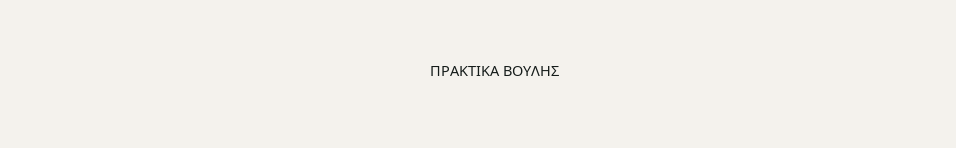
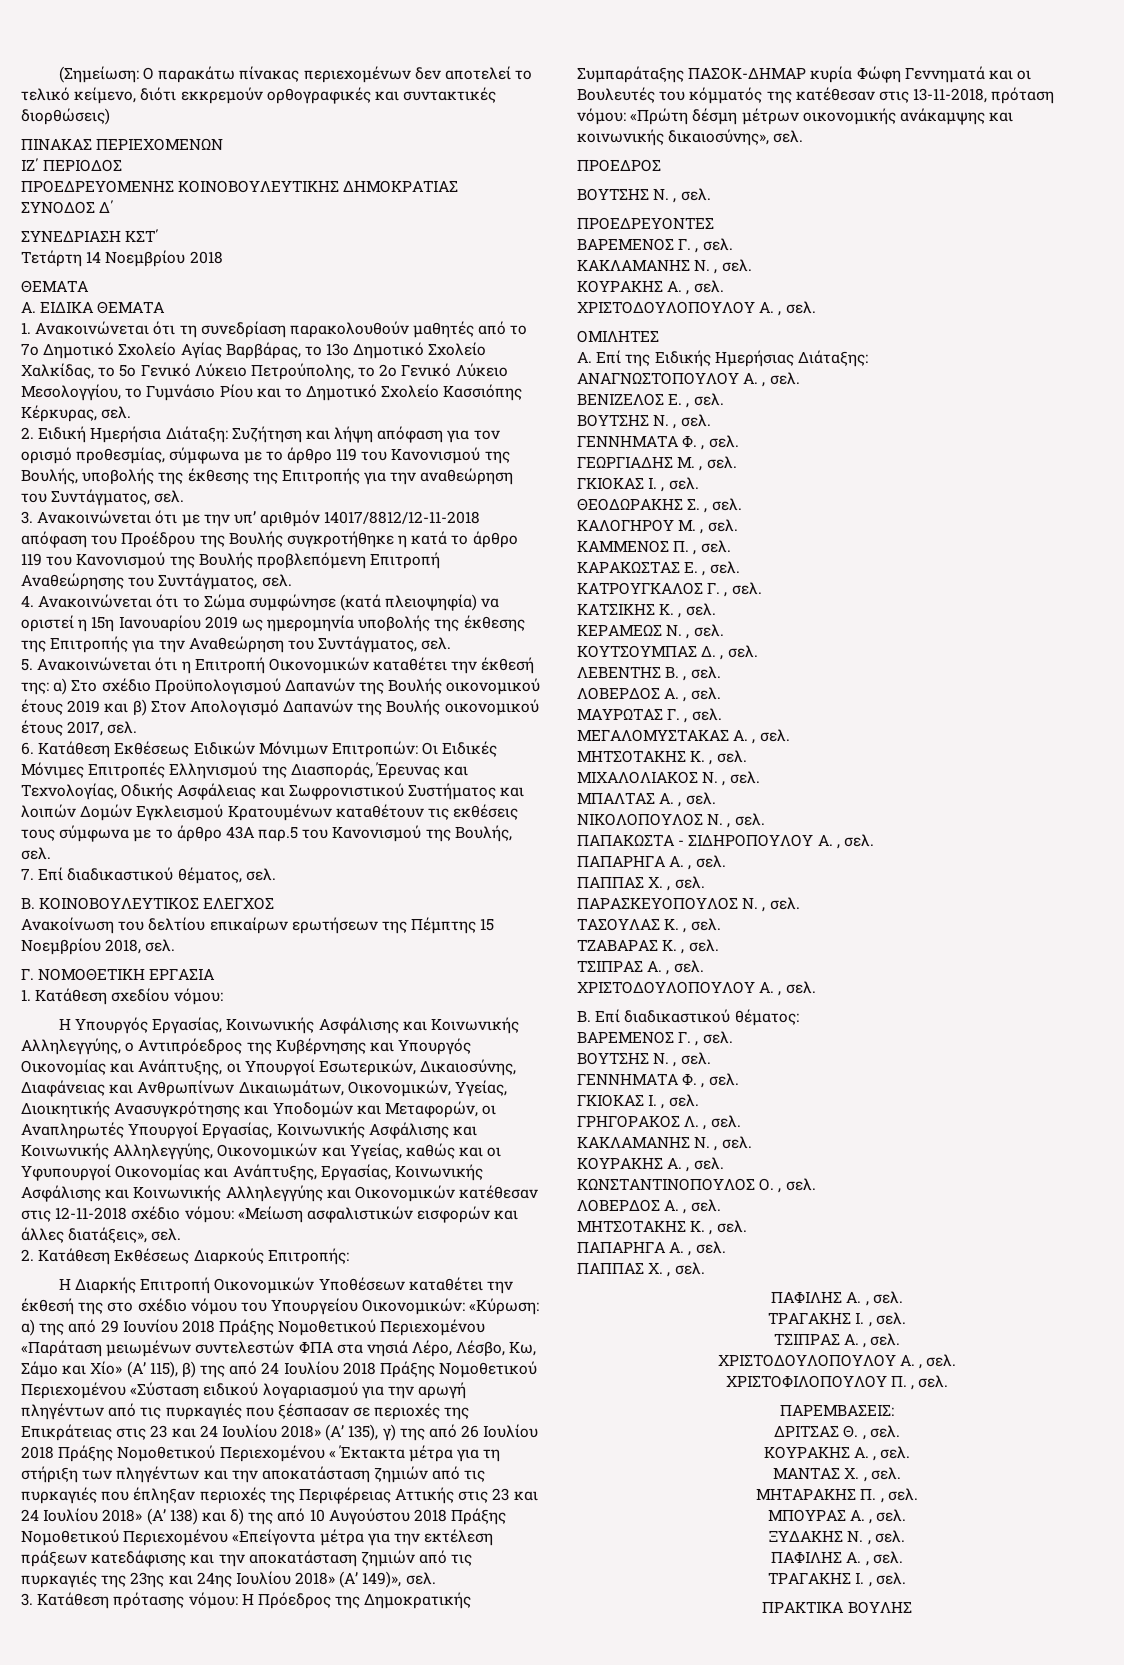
(429, 71) none -> [58,66,533,83] [21,87,497,104] [21,108,110,125] [21,138,224,151] [21,158,123,172] [21,180,459,193] [21,200,115,214] [21,229,160,242] [21,250,223,267] [21,280,89,293] [21,301,166,314] [21,321,528,338] [21,342,487,359] [21,363,508,380] [21,384,523,401] [21,405,132,422] [21,426,500,443] [21,447,510,464] [21,468,514,485] [21,489,185,506] [21,510,481,527] [21,531,518,548] [21,552,441,569] [21,573,292,590] [21,594,500,611] [21,615,525,632] [21,636,452,653] [21,657,535,674] [21,678,541,695] [21,699,539,716] [21,720,138,736] [21,741,498,758] [21,762,469,779] [21,783,525,800] [21,804,519,821] [21,825,512,842] [21,847,51,860] [21,867,276,884] [21,897,275,910] [21,917,495,934] [21,938,176,955] [21,968,216,981] [21,988,223,1005] [58,1017,519,1034] [21,1038,472,1055] [21,1059,517,1076] [21,1080,507,1097] [21,1101,497,1118] [21,1122,477,1139] [21,1143,502,1160] [21,1164,483,1181] [21,1185,539,1202] [21,1206,519,1223] [21,1227,182,1243] [21,1248,349,1265] [58,1277,513,1294] [21,1298,540,1315] [21,1319,486,1336] [21,1340,537,1357] [21,1361,538,1378] [21,1382,467,1399] [21,1403,470,1420] [21,1424,539,1441] [21,1445,501,1462] [21,1466,486,1483] [21,1487,538,1504] [21,1508,507,1525] [21,1529,494,1546] [21,1550,473,1567] [21,1571,436,1588] [21,1592,472,1609] [577,66,1032,83] [577,87,1055,104] [577,108,1014,125] [577,129,804,146] [577,159,661,172] [577,188,711,203] [577,217,714,230] [577,238,733,253] [577,259,752,274] [577,280,724,295] [577,301,816,316] [577,330,659,343] [577,350,868,367] [577,372,800,387] [577,393,724,408] [577,414,711,429] [577,435,739,450] [577,456,737,471] [577,477,699,492] [577,498,742,513] [577,519,738,534] [577,540,731,555] [577,561,740,576] [577,582,762,597] [577,603,716,618] [577,624,724,639] [577,645,758,660] [577,666,721,681] [577,687,721,702] [577,708,722,723] [577,729,790,744] [577,750,747,765] [577,771,760,786] [577,792,716,807] [577,813,765,828] [577,834,874,849] [577,855,726,870] [577,876,705,891] [577,897,800,912] [577,918,721,933] [577,939,719,954] [577,960,704,975] [577,981,816,996] [577,1009,799,1026] [577,1031,733,1046] [577,1052,711,1067] [577,1073,739,1088] [577,1094,699,1109] [577,1115,741,1130] [577,1136,752,1151] [577,1157,724,1172] [577,1178,816,1193] [577,1199,721,1214] [577,1220,747,1235] [577,1241,726,1256] [577,1262,705,1277] [771,1291,903,1306] [768,1312,906,1327] [773,1333,901,1348] [717,1354,957,1369] [725,1375,949,1390] [780,1404,894,1416] [774,1425,900,1440] [763,1446,911,1461] [773,1467,901,1482] [756,1488,918,1503] [767,1509,907,1524] [769,1530,905,1545] [771,1551,903,1566] [768,1572,906,1587] (Σημείωση: Ο παρακάτω πίνακας περιεχομένων δεν αποτελεί το τελικό κείμενο, διότι εκκρεμούν ορθογραφικές και συντακτικές διορθώσεις) // ΠΙΝΑΚΑΣ ΠΕΡΙΕΧΟΜΕΝΩΝ // ΙΖ΄ ΠΕΡΙΟΔΟΣ // ΠΡΟΕΔΡΕΥΟΜΕΝΗΣ ΚΟΙΝΟΒΟΥΛΕΥΤΙΚΗΣ ΔΗΜΟΚΡΑΤΙΑΣ // ΣΥΝΟΔΟΣ Δ΄ // ΣΥΝΕΔΡΙΑΣΗ ΚΣΤ΄ // Τετάρτη 14 Νοεμβρίου 2018 // ΘΕΜΑΤΑ // Α. ΕΙΔΙΚΑ ΘΕΜΑΤΑ // 1. Ανακοινώνεται ότι τη συνεδρίαση παρακολουθούν μαθητές από το 7ο Δημοτικό Σχολείο Αγίας Βαρβάρας, το 13ο Δημοτικό Σχολείο Χαλκίδας, το 5ο Γενικό Λύκειο Πετρούπολης, το 2ο Γενικό Λύκειο Μεσολογγίου, το Γυμνάσιο Ρίου και το Δημοτικό Σχολείο Κασσιόπης Κέρκυρας, σελ. // 2. Ειδική Ημερήσια Διάταξη: Συζήτηση και λήψη απόφαση για τον ορισμό προθεσμίας, σύμφωνα με το άρθρο 119 του Κανονισμού της Βουλής, υποβολής της έκθεσης της Επιτροπής για την αναθεώρηση του Συντάγματος, σελ. // 3. Ανακοινώνεται ότι με την υπ’ αριθμόν 14017/8812/12-11-2018 απόφαση του Προέδρου της Βουλής συγκροτήθηκε η κατά το άρθρο 119 του Κανονισμού της Βουλής προβλεπόμενη Επιτροπή Αναθεώρησης του Συντάγματος, σελ. // 4. Ανακοινώνεται ότι το Σώμα συμφώνησε (κατά πλειοψηφία) να οριστεί η 15η Ιανουαρίου 2019 ως ημερομηνία υποβολής της έκθεσης της Επιτροπής για την Αναθεώρηση του Συντάγματος, σελ. // 5. Ανακοινώνεται ότι η Επιτροπή Οικονομικών καταθέτει την έκθεσή της: α) Στο σχέδιο Προϋπολογισμού Δαπανών της Βουλής οικονομικού έτους 2019 και β) Στον Απολογισμό Δαπανών της Βουλής οικονομικού έτους 2017, σελ. // 6. Κατάθεση Εκθέσεως Ειδικών Μόνιμων Επιτροπών: Οι Ειδικές Μόνιμες Επιτροπές Ελληνισμού της Διασποράς, Έρευνας και Τεχνολογίας, Οδικής Ασφάλειας και Σωφρονιστικού Συστήματος και λοιπών Δομών Εγκλεισμού Κρατουμένων καταθέτουν τις εκθέσεις τους σύμφωνα με το άρθρο 43Α παρ.5 του Κανονισμού της Βουλής, σελ. // 7. Επί διαδικαστικού θέματος, σελ. // Β. ΚΟΙΝΟΒΟΥΛΕΥΤΙΚΟΣ ΕΛΕΓΧΟΣ // Ανακοίνωση του δελτίου επικαίρων ερωτήσεων της Πέμπτης 15 Νοεμβρίου 2018, σελ. // Γ. ΝΟΜΟΘΕΤΙΚΗ ΕΡΓΑΣΙΑ // 1. Κατάθεση σχεδίου νόμου: // Η Υπουργός Εργασίας, Κοινωνικής Ασφάλισης και Κοινωνικής Αλληλεγγύης, ο Αντιπρόεδρος της Κυβέρνησης και Υπουργός Οικονομίας και Ανάπτυξης, οι Υπουργοί Εσωτερικών, Δικαιοσύνης, Διαφάνειας και Ανθρωπίνων Δικαιωμάτων, Οικονομικών, Υγείας, Διοικητικής Ανασυγκρότησης και Υποδομών και Μεταφορών, οι Αναπληρωτές Υπουργοί Εργασίας, Κοινωνικής Ασφάλισης και Κοινωνικής Αλληλεγγύης, Οικονομικών και Υγείας, καθώς και οι Υφυπουργοί Οικονομίας και Ανάπτυξης, Εργασίας, Κοινωνικής Ασφάλισης και Κοινωνικής Αλληλεγγύης και Οικονομικών κατέθεσαν στις 12-11-2018 σχέδιο νόμου: «Μείωση ασφαλιστικών εισφορών και άλλες διατάξεις», σελ. // 2. Κατάθεση Εκθέσεως Διαρκούς Επιτροπής: // Η Διαρκής Επιτροπή Οικονομικών Υποθέσεων καταθέτει την έκθεσή της στο σχέδιο νόμου του Υπουργείου Οικονομικών: «Κύρωση: α) της από 29 Ιουνίου 2018 Πράξης Νομοθετικού Περιεχομένου «Παράταση μειωμένων συντελεστών ΦΠΑ στα νησιά Λέρο, Λέσβο, Κω, Σάμο και Χίο» (Α’ 115), β) της από 24 Ιουλίου 2018 Πράξης Νομοθετικού Περιεχομένου «Σύσταση ειδικού λογαριασμού για την αρωγή πληγέντων από τις πυρκαγιές που ξέσπασαν σε περιοχές της Επικράτειας στις 23 και 24 Ιουλίου 2018» (Α’ 135), γ) της από 26 Ιουλίου 2018 Πράξης Νομοθετικού Περιεχομένου « Έκτακτα μέτρα για τη στήριξη των πληγέντων και την αποκατάσταση ζημιών από τις πυρκαγιές που έπληξαν περιοχές της Περιφέρειας Αττικής στις 23 και 24 Ιουλίου 2018» (Α’ 138) και δ) της από 10 Αυγούστου 2018 Πράξης Νομοθετικού Περιεχομένου «Επείγοντα μέτρα για την εκτέλεση πράξεων κατεδάφισης και την αποκατάσταση ζημιών από τις πυρκαγιές της 23ης και 24ης Ιουλίου 2018» (Α’ 149)», σελ. // 3. Κατάθεση πρότασης νόμου: Η Πρόεδρος της Δημοκρατικής Συμπαράταξης ΠΑΣΟΚ-ΔΗΜΑΡ κυρία Φώφη Γεννηματά και οι Βουλευτές του κόμματός της κατέθεσαν στις 13-11-2018, πρόταση νόμου: «Πρώτη δέσμη μέτρων οικονομικής ανάκαμψης και κοινωνικής δικαιοσύνης», σελ. // ΠΡΟΕΔΡΟΣ // ΒΟΥΤΣΗΣ Ν. , σελ. // ΠΡΟΕΔΡΕΥΟΝΤΕΣ // ΒΑΡΕΜΕΝΟΣ Γ. , σελ. // ΚΑΚΛΑΜΑΝΗΣ Ν. , σελ. // ΚΟΥΡΑΚΗΣ Α. , σελ. // ΧΡΙΣΤΟΔΟΥΛΟΠΟΥΛΟΥ Α. , σελ. // ΟΜΙΛΗΤΕΣ // Α. Επί της Ειδικής Ημερήσιας Διάταξης: // ΑΝΑΓΝΩΣΤΟΠΟΥΛΟΥ Α. , σελ. // ΒΕΝΙΖΕΛΟΣ Ε. , σελ. // ΒΟΥΤΣΗΣ Ν. , σελ. // ΓΕΝΝΗΜΑΤΑ Φ. , σελ. // ΓΕΩΡΓΙΑΔΗΣ Μ. , σελ. // ΓΚΙΟΚΑΣ Ι. , σελ. // ΘΕΟΔΩΡΑΚΗΣ Σ. , σελ. // ΚΑΛΟΓΗΡΟΥ Μ. , σελ. // ΚΑΜΜΕΝΟΣ Π. , σελ. // ΚΑΡΑΚΩΣΤΑΣ Ε. , σελ. // ΚΑΤΡΟΥΓΚΑΛΟΣ Γ. , σελ. // ΚΑΤΣΙΚΗΣ Κ. , σελ. // ΚΕΡΑΜΕΩΣ Ν. , σελ. // ΚΟΥΤΣΟΥΜΠΑΣ Δ. , σελ. // ΛΕΒΕΝΤΗΣ Β. , σελ. // ΛΟΒΕΡΔΟΣ Α. , σελ. // ΜΑΥΡΩΤΑΣ Γ. , σελ. // ΜΕΓΑΛΟΜΥΣΤΑΚΑΣ Α. , σελ. // ΜΗΤΣΟΤΑΚΗΣ Κ. , σελ. // ΜΙΧΑΛΟΛΙΑΚΟΣ Ν. , σελ. // ΜΠΑΛΤΑΣ Α. , σελ. // ΝΙΚΟΛΟΠΟΥΛΟΣ Ν. , σελ. // ΠΑΠΑΚΩΣΤΑ - ΣΙΔΗΡΟΠΟΥΛΟΥ Α. , σελ. // ΠΑΠΑΡΗΓΑ Α. , σελ. // ΠΑΠΠΑΣ Χ. , σελ. // ΠΑΡΑΣΚΕΥΟΠΟΥΛΟΣ Ν. , σελ. // ΤΑΣΟΥΛΑΣ Κ. , σελ. // ΤΖΑΒΑΡΑΣ Κ. , σελ. // ΤΣΙΠΡΑΣ Α. , σελ. // ΧΡΙΣΤΟΔΟΥΛΟΠΟΥΛΟΥ Α. , σελ. // Β. Επί διαδικαστικού θέματος: // ΒΑΡΕΜΕΝΟΣ Γ. , σελ. // ΒΟΥΤΣΗΣ Ν. , σελ. // ΓΕΝΝΗΜΑΤΑ Φ. , σελ. // ΓΚΙΟΚΑΣ Ι. , σελ. // ΓΡΗΓΟΡΑΚΟΣ Λ. , σελ. // ΚΑΚΛΑΜΑΝΗΣ Ν. , σελ. // ΚΟΥΡΑΚΗΣ Α. , σελ. // ΚΩΝΣΤΑΝΤΙΝΟΠΟΥΛΟΣ Ο. , σελ. // ΛΟΒΕΡΔΟΣ Α. , σελ. // ΜΗΤΣΟΤΑΚΗΣ Κ. , σελ. // ΠΑΠΑΡΗΓΑ Α. , σελ. // ΠΑΠΠΑΣ Χ. , σελ. // ΠΑΦΙΛΗΣ Α. , σελ. // ΤΡΑΓΑΚΗΣ Ι. , σελ. // ΤΣΙΠΡΑΣ Α. , σελ. // ΧΡΙΣΤΟΔΟΥΛΟΠΟΥΛΟΥ Α. , σελ. // ΧΡΙΣΤΟΦΙΛΟΠΟΥΛΟΥ Π. , σελ. // ΠΑΡΕΜΒΑΣΕΙΣ: // ΔΡΙΤΣΑΣ Θ. , σελ. // ΚΟΥΡΑΚΗΣ Α. , σελ. // ΜΑΝΤΑΣ Χ. , σελ. // ΜΗΤΑΡΑΚΗΣ Π. , σελ. // ΜΠΟΥΡΑΣ Α. , σελ. // ΞΥΔΑΚΗΣ Ν. , σελ. // ΠΑΦΙΛΗΣ Α. , σελ. // ΤΡΑΓΑΚΗΣ Ι. , σελ. //

